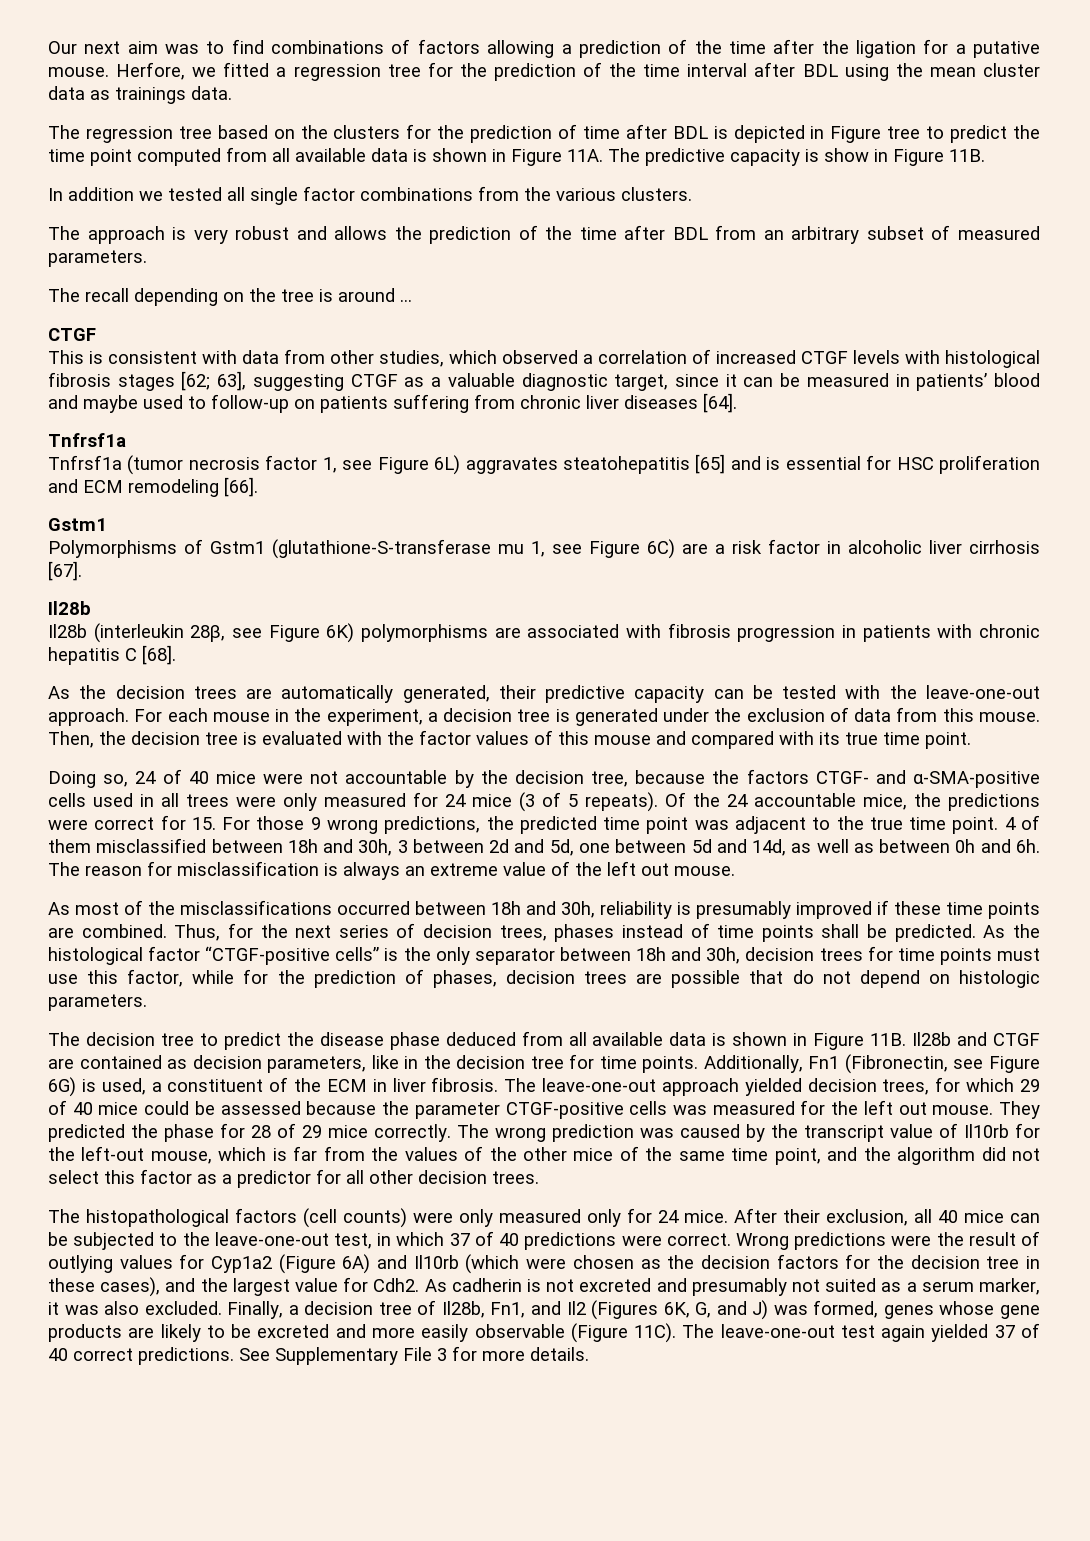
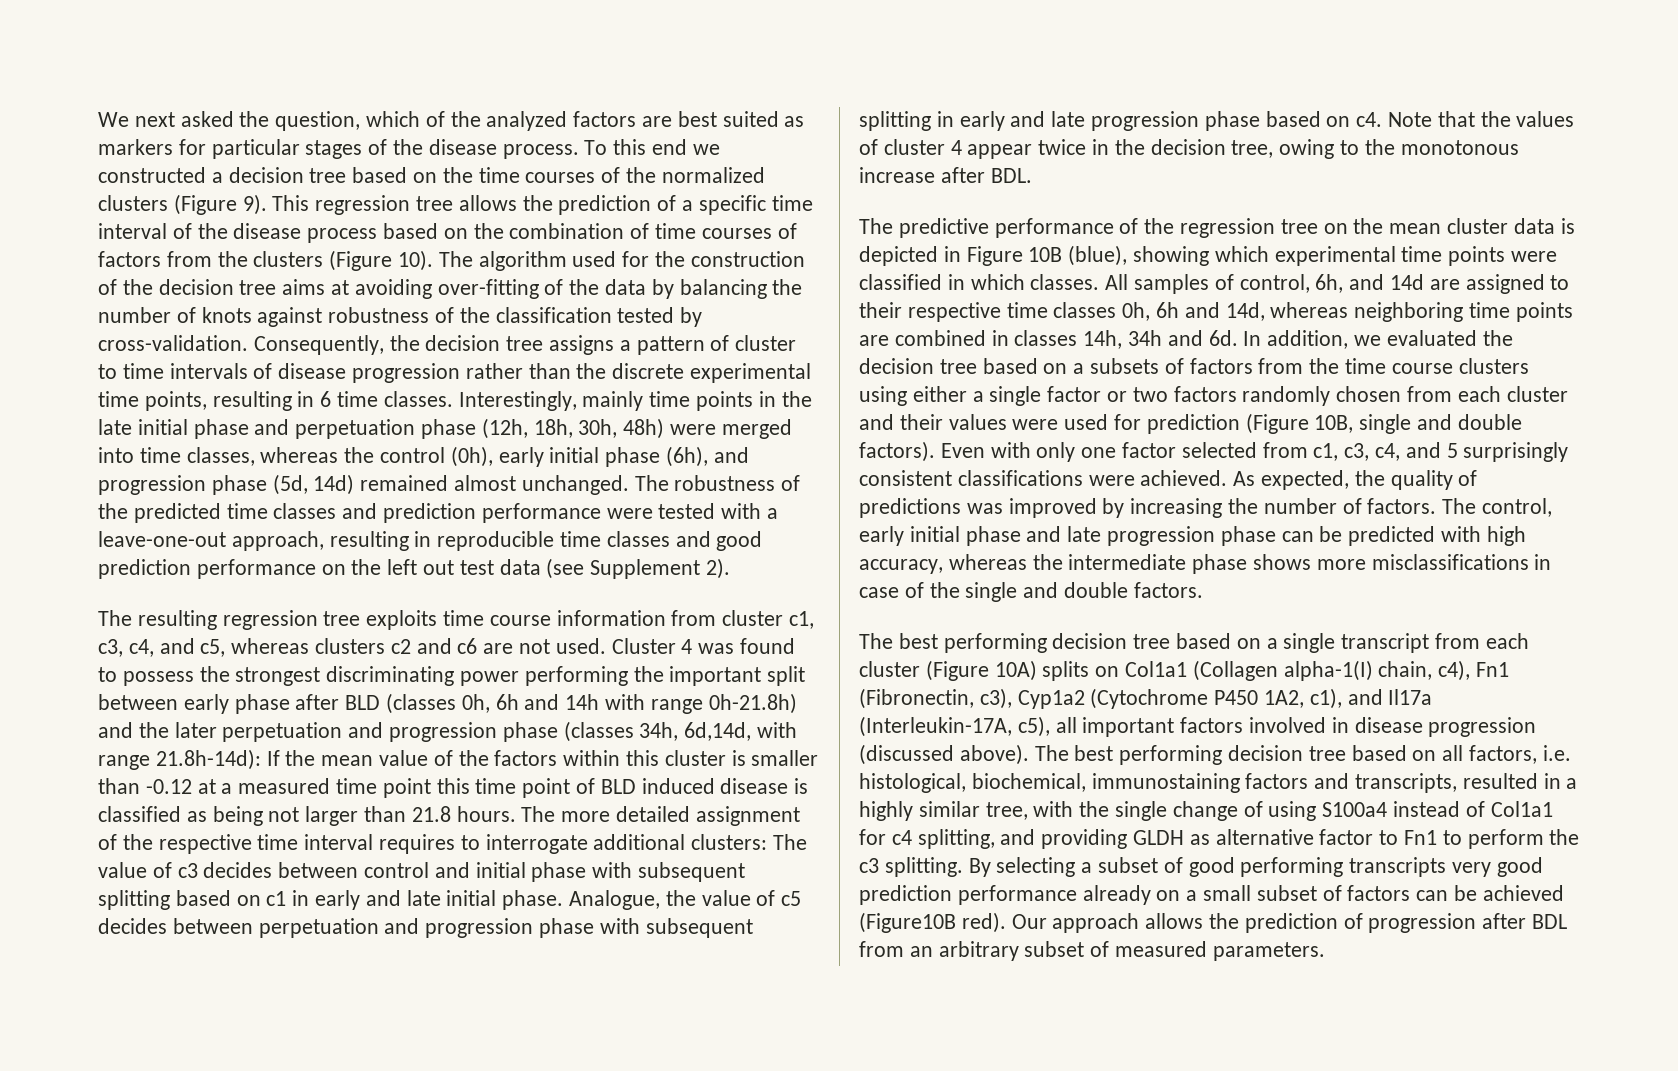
[48,39,1041,58] [48,62,1040,81] [48,86,232,104] [48,124,1041,143] [48,147,985,166] [48,186,692,205] [48,225,617,244] Our next aim was to find combinations of factors allowing a prediction of the time after the ligation for a putative mouse. Herfore, we fitted a regression tree for the prediction of the time interval after BDL using the mean cluster data as trainings data. // The regression tree based on the clusters for the prediction of time after BDL is depicted in Figure tree to predict the time point computed from all available data is shown in Figure 11A. The predictive capacity is show in Figure 11B. // In addition we tested all single factor combinations from the various clusters. // The approach is very robust and allows the prediction of the time -> [98,111,805,131] [98,139,720,159] [98,167,765,183] [98,194,813,215] [98,223,797,243] [98,250,805,271] [98,279,803,299] [98,307,703,327] [98,335,797,355] [98,363,812,383] [98,391,812,411] [98,418,792,439] [98,446,749,467] [98,474,801,495] [98,503,779,523] [98,531,763,551] [98,558,731,579] [98,610,815,630] [98,638,796,657] [98,666,806,686] [98,693,797,714] [98,721,798,742] [98,749,819,770] [98,778,809,798] [98,806,800,826] [98,834,808,854] [98,862,746,882] [98,890,802,910] [98,918,753,938] [859,111,1575,131] [859,139,1519,159] [859,167,1032,183] [859,218,1575,238] [859,245,1558,266] [859,274,1570,294] [859,302,1573,322] [859,330,1513,349] [859,358,1529,374] [859,386,1568,406] [859,413,1522,434] [859,441,1569,462] [859,470,1478,490] [859,498,1553,518] [859,526,1526,546] [859,554,1552,574] [859,582,1203,602] [859,633,1529,653] [859,660,1510,681] [859,688,1433,709] [859,716,1537,737] [859,744,1571,765] [859,773,1578,793] [859,801,1553,821] [859,829,1580,849] [859,857,1543,877] [859,885,1564,905] [859,912,1477,933] We next asked the question, which of the analyzed factors are best suited as markers for particular stages of the disease process. To this end we constructed a decision tree based on the time courses of the normalized clusters (Figure 9). This regression tree allows the prediction of a specific time interval of the disease process based on the combination of time courses of factors from the clusters (Figure 10). The algorithm used for the construction of the decision tree aims at avoiding over-fitting of the data by balancing the number of knots against robustness of the classification tested by cross-validation. Consequently, the decision tree assigns a pattern of cluster to time intervals of disease progression rather than the discrete experimental time points, resulting in 6 time classes. Interestingly, mainly time points in the late initial phase and perpetuation phase (12h, 18h, 30h, 48h) were merged into time classes, whereas the control (0h), early initial phase (6h), and progression phase (5d, 14d) remained almost unchanged. The robustness of the predicted time classes and prediction performance were tested with a leave-one-out approach, resulting in reproducible time classes and good prediction performance on the left out test data (see Supplement 2). // The resulting regression tree exploits time course information from cluster c1, c3, c4, and c5, whereas clusters c2 and c6 are not used. Cluster 4 was found to possess the strongest discriminating power performing the important split between early phase after BLD (classes 0h, 6h and 14h with range 0h-21.8h) and the later perpetuation and progression phase (classes 34h, 6d,14d, with range 21.8h-14d): If the mean value of the factors within this cluster is smaller than -0.12 at a measured time point this time point of BLD induced disease is classified as being not larger than 21.8 hours. The more detailed assignment of the respective time interval requires to interrogate additional clusters: The value of c3 decides between control and initial phase with subsequent splitting based on c1 in early and late initial phase. Analogue, the value of c5 decides between perpetuation and progression phase with subsequent splitting in early and late progression phase based on c4. Note that the values of cluster 4 appear twice in the decision tree, owing to the monotonous increase after BDL. // The predictive performance of the regression tree on the mean cluster data is depicted in Figure 10B (blue), showing which experimental time points were classified in which classes. All samples of control, 6h, and 14d are assigned to their respective time classes 0h, 6h and 14d, whereas neighboring time points are combined in classes 14h, 34h and 6d. In addition, we evaluated the decision tree based on a subsets of factors from the time course clusters using either a single factor or two factors randomly chosen from each cluster and their values were used for prediction (Figure 10B, single and double factors). Even with only one factor selected from c1, c3, c4, and 5 surprisingly consistent classifications were achieved. As expected, the quality of predictions was improved by increasing the number of factors. The control, early initial phase and late progression phase can be predicted with high accuracy, whereas the intermediate phase shows more misclassifications in case of the single and double factors. // The best performing decision tree based on a single transcript from each cluster (Figure 10A) splits on Col1a1 (Collagen alpha-1(I) chain, c4), Fn1 (Fibronectin, c3), Cyp1a2 (Cytochrome P450 1A2, c1), and Il17a (Interleukin-17A, c5), all important factors involved in disease progression (discussed above). The best performing decision tree based on all factors, i.e. histological, biochemical, immunostaining factors and transcripts, resulted in a highly similar tree, with the single change of using S100a4 instead of Col1a1 for c4 splitting, and providing GLDH as alternative factor to Fn1 to perform the c3 splitting. By selecting a subset of good performing transcripts very good prediction performance already on a small subset of factors can be achieved (Figure10B red). Our approach allows the prediction of progression
[48,288,412,306] [48,328,96,341] [48,349,1040,368] [48,371,1040,391] [48,393,737,413] [48,433,126,447] [48,454,1040,475] [48,477,258,497] [48,518,107,531] [48,539,1040,559] [48,561,82,581] [48,601,91,615] [48,623,1040,643] [48,645,176,665] [48,685,1040,703] [48,707,1041,726] [48,730,971,749] [48,769,1040,788] [48,792,1040,812] [48,815,1041,834] [48,838,1040,856] [48,861,735,880] [48,900,1040,919] [48,923,1041,942] [48,946,1040,965] [48,969,1040,988] [48,994,147,1011] [48,1031,1041,1050] [48,1054,1040,1074] [48,1077,1041,1097] [48,1100,1040,1119] [48,1123,1040,1142] [48,1146,1041,1165] [48,1169,539,1188] [48,1208,1040,1228] [48,1231,1040,1250] [48,1254,1041,1274] [48,1277,1041,1297] [48,1300,1040,1320] [48,1323,1041,1343] [48,1346,589,1365] // The recall depending on the tree is around … // CTGF // This is consistent with data from other studies, which observed a correlation of increased CTGF levels with histological fibrosis stages [62; 63], suggesting CTGF as a valuable diagnostic target, since it can be measured in patients’ blood and maybe used to follow-up on patients suffering from chronic liver diseases [64]. // Tnfrsf1a // Tnfrsf1a (tumor necrosis factor 1, see Figure 6L) aggravates steatohepatitis [65] and is essential for HSC proliferation and ECM remodeling [66]. // Gstm1 // Polymorphisms of Gstm1 (glutathione-S-transferase mu 1, see Figure 6C) are a risk factor in alcoholic liver cirrhosis [67]. // Il28b // Il28b (interleukin 28β, see Figure 6K) polymorphisms are associated with fibrosis progression in patients with chronic hepatitis C [68]. // As the decision trees are automatically generated, their predictive capacity can be tested with the leave-one-out approach. For each mouse in the experiment, a decision tree is generated under the exclusion of data from this mouse. Then, the decision tree is evaluated with the factor values of this mouse and compared with its true time point. // Doing so, 24 of 40 mice were not accountable by the decision tree, because the factors CTGF- and α-SMA-positive cells used in all trees were only measured for 24 mice (3 of 5 repeats). Of the 24 accountable mice, the predictions were correct for 15. For those 9 wrong predictions, the predicted time point was adjacent to the true time point. 4 of them misclassified between 18h and 30h, 3 between 2d and 5d, one between 5d and 14d, as well as between 0h and 6h. The reason for misclassification is always an extreme value of the left out mouse. // As most of the misclassifications occurred between 18h and 30h, reliability is presumably improved if these time points are combined. Thus, for the next series of decision trees, phases instead of time points shall be predicted. As the histological factor “CTGF-positive cells” is the only separator between 18h and 30h, decision trees for time points must use this factor, while for the prediction of phases, decision trees are possible that do not depend on histologic parameters. // The decision tree to predict the disease phase deduced from all available data is shown in Figure 11B. Il28b and CTGF are contained as decision parameters, like in the decision tree for time points. Additionally, Fn1 (Fibronectin, see Figure 6G) is used, a constituent of the ECM in liver fibrosis. The leave-one-out approach yielded decision trees, for which 29 of 40 mice could be assessed because the parameter CTGF-positive cells was measured for the left out mouse. They predicted the phase for 28 of 29 mice correctly. The wrong prediction was caused by the transcript value of Il10rb for the left-out mouse, which is far from the values of the other mice of the same time point, and the algorithm did not select this factor as a predictor for all other decision trees. // The histopathological factors (cell counts) were only measured only for 24 mice. After their exclusion, all 40 mice can be subjected to the leave-one-out test, in which 37 of 40 predictions were correct. Wrong predictions were the result of outlying values for Cyp1a2 (Figure 6A) and Il10rb (which were chosen as the decision factors for the decision tree in these cases), and the largest value for Cdh2. As cadherin is not excreted and presumably not suited as a serum marker, it was also excluded. Finally, a decision tree of Il28b, Fn1, and Il2 (Figures 6K, G, and J) was formed, genes whose gene products are likely to be excreted and more easily observable (Figure 11C). The leave-one-out test again yielded 37 of 40 correct predictions. See Supplementary File 3 for more details. -> (1325, 951) none

